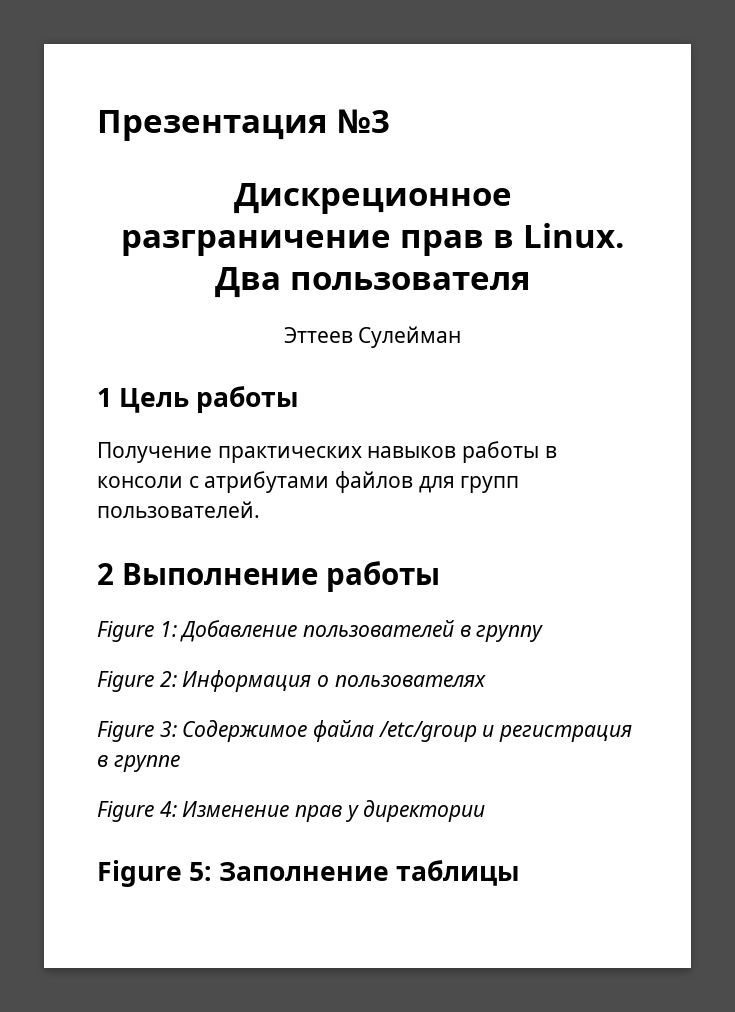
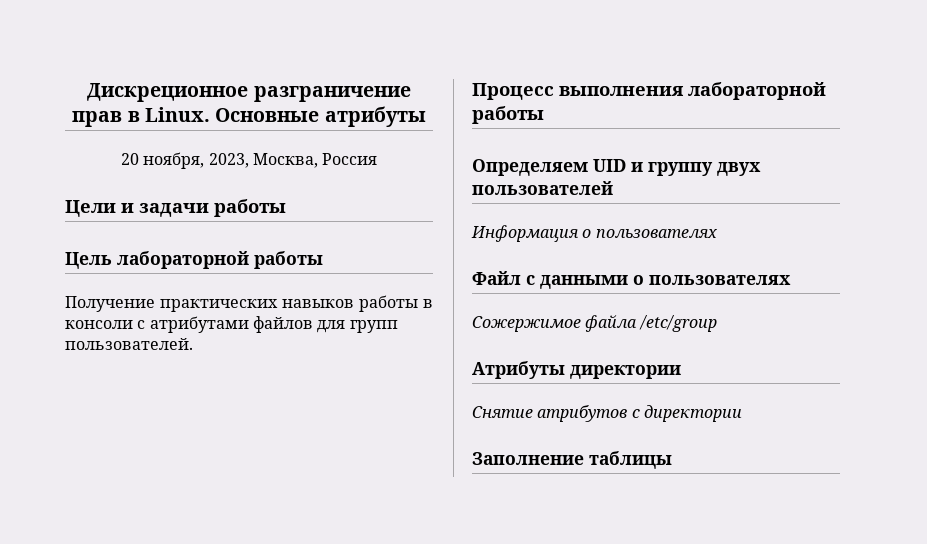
[97,109,390,141] Презентация №3 // -> (87, 92) none
[214,267,531,298] [283,326,462,348] [97,388,190,413] Два пользователя // Эттеев Сулейман // 1 Цель -> [215,106,426,127] [120,152,378,169] [65,199,286,217] [65,251,249,269] Основные атрибуты // 20 ноября, 2023, Москва, Россия // Цели и задачи работы // Цель лабораторной
[97,561,440,592] [97,620,544,642] [97,670,486,692] [97,720,633,742] [97,755,180,772] [97,800,486,822] [97,860,213,887] 2 Выполнение работы // Figure 1: Добавление пользователей в группу // Figure 2: Информация о пользователях // Figure 3: Содержимое файла /etc/group и регистрация в группе // Figure 4: Изменение прав у директории // Figure 5: -> [472,82,826,100] [472,106,544,124] [472,159,761,176] [472,181,613,195] [471,225,717,242] [472,271,791,289] [472,315,717,332] [472,361,681,379] [472,405,742,422] Процесс выполнения лабораторной работы // Определяем UID и группу двух пользователей // Информация о пользователях // Файл с данными о пользователях // Сожержимое файла /etc/group // Атрибуты директории // Снятие атрибутов с директории //

